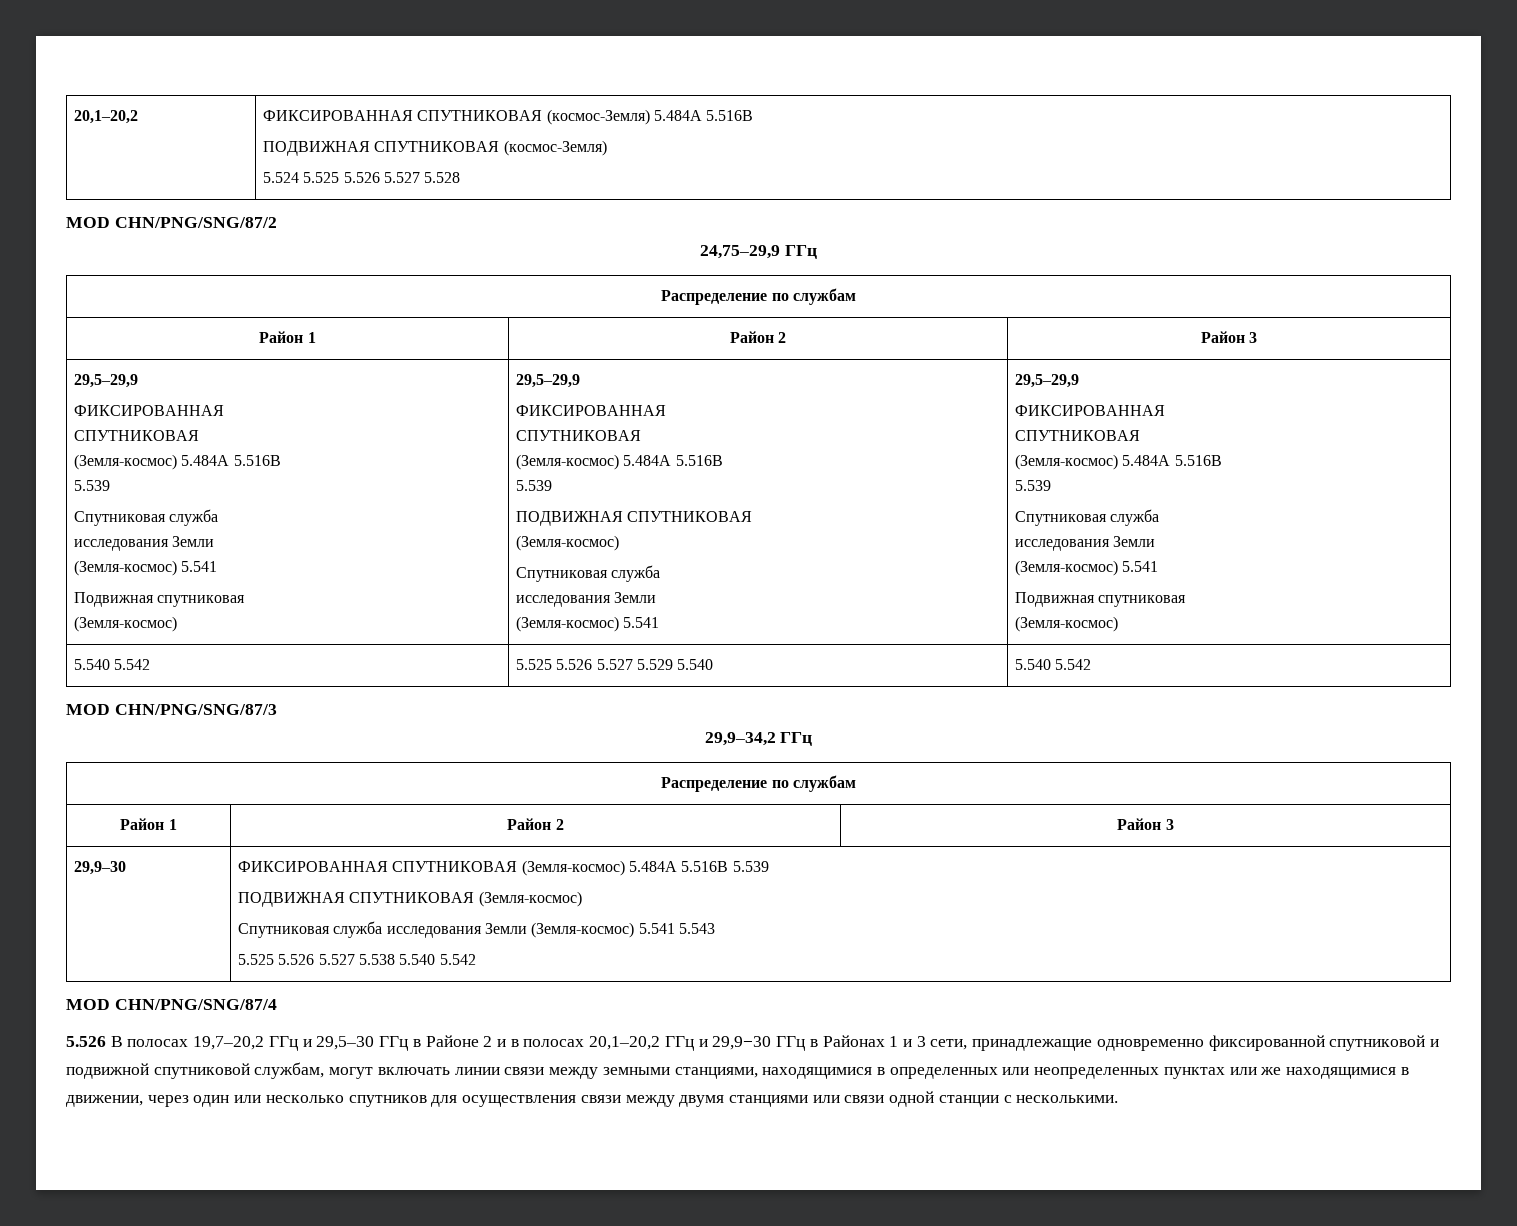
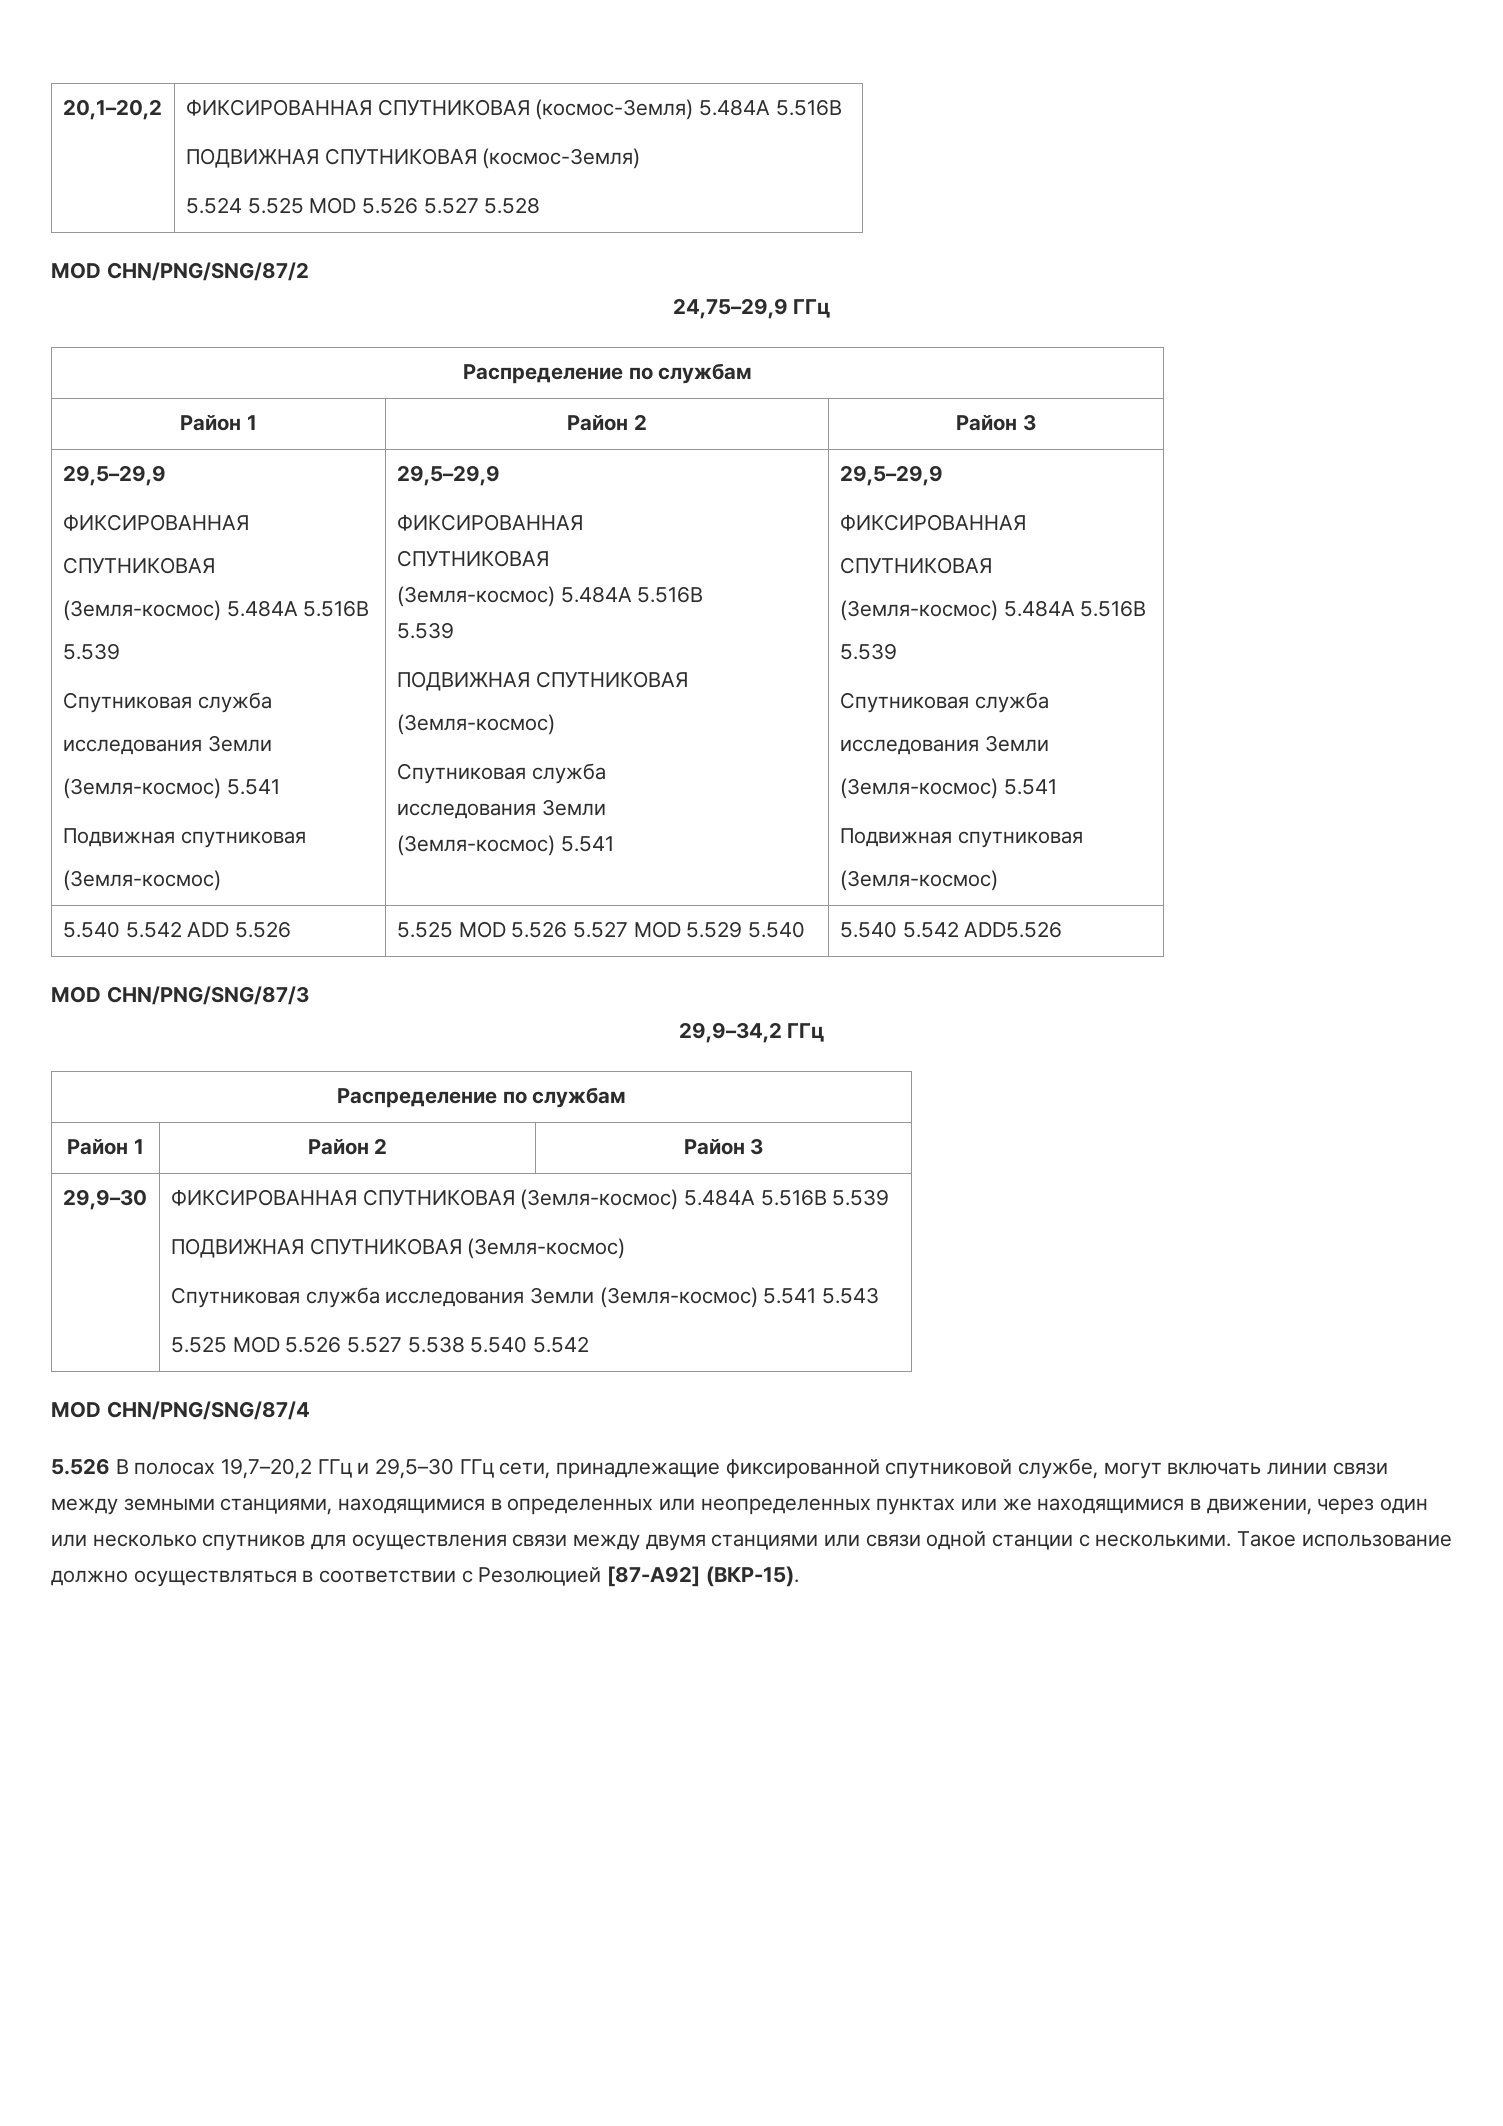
(340, 177) none -> [309,197,357,214] MOD
[516,659,633,670] | 5.525 5.526 5.527 -> [187,921,291,938] [396,921,681,938] ADD 5.526 | 5.525 MOD 5.526 5.527 MOD
(1092, 664) none -> [964,921,1063,938] ADD5.526
(275, 959) none -> [232,1336,280,1353] MOD
[412,1035,926,1051] в Районе 2 и в полосах 20,1–20,2 ГГц и 29,9−30 ГГц в Районах 1 и 3 -> (494, 1468) none
[1096,1039,1204,1051] одновременно -> (721, 1470) none
[1430,1039,1440,1047] [66,1062,325,1079] и подвижной спутниковой службам, -> [1018,1458,1099,1479] службе,
(1119, 1099) none -> [1237,1531,1452,1547] [51,1566,799,1587] Такое использование должно осуществляться в соответствии с Резолюцией [87-A92] (ВКР-15).

